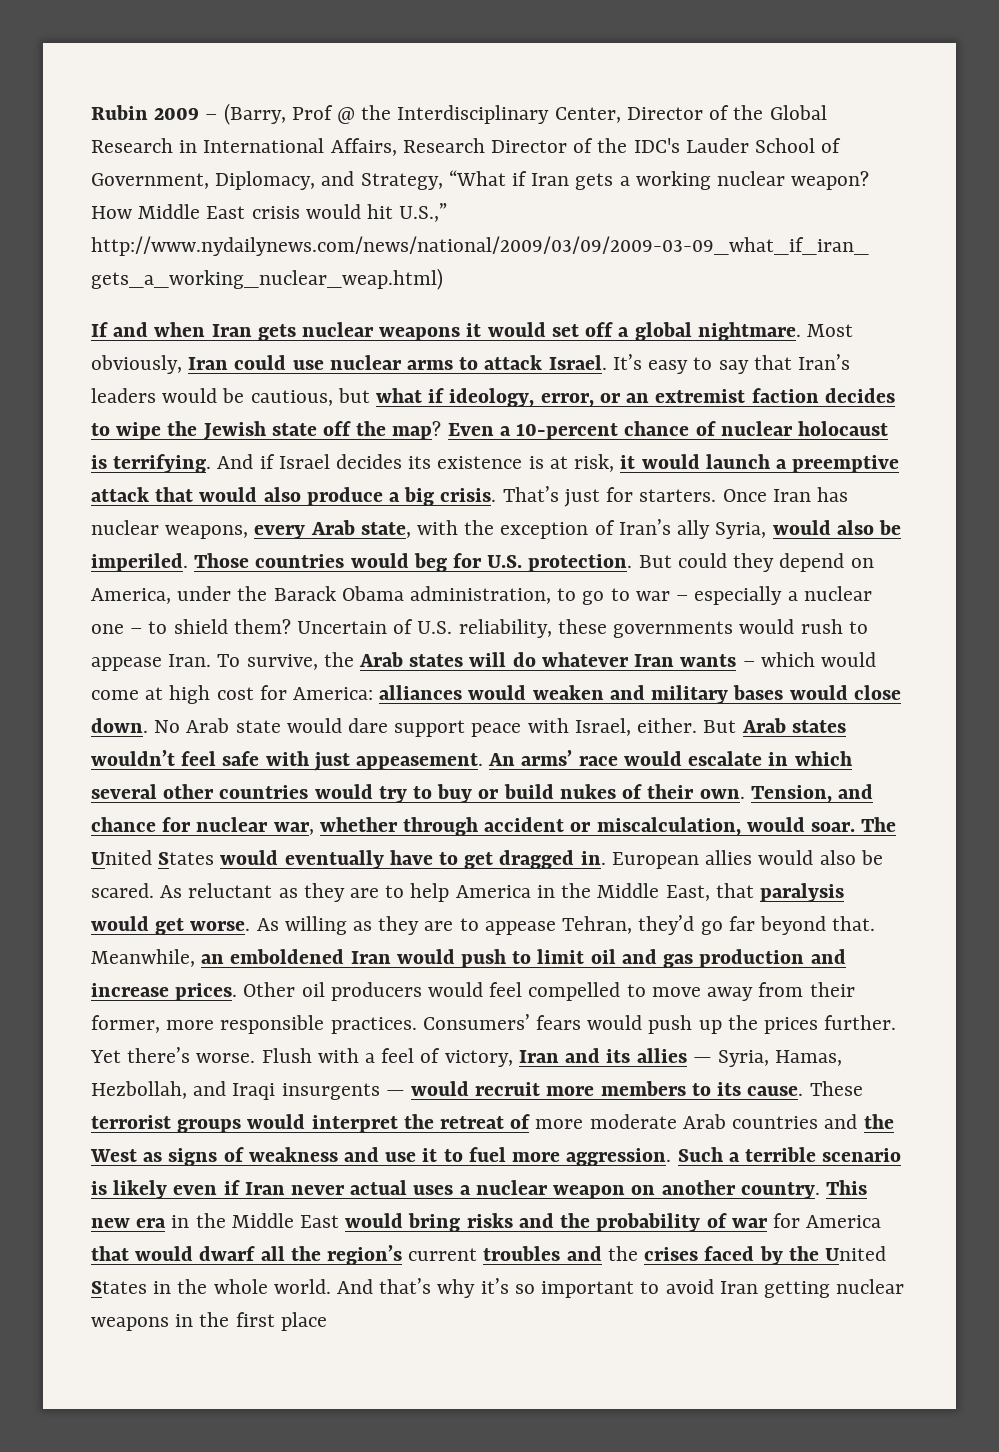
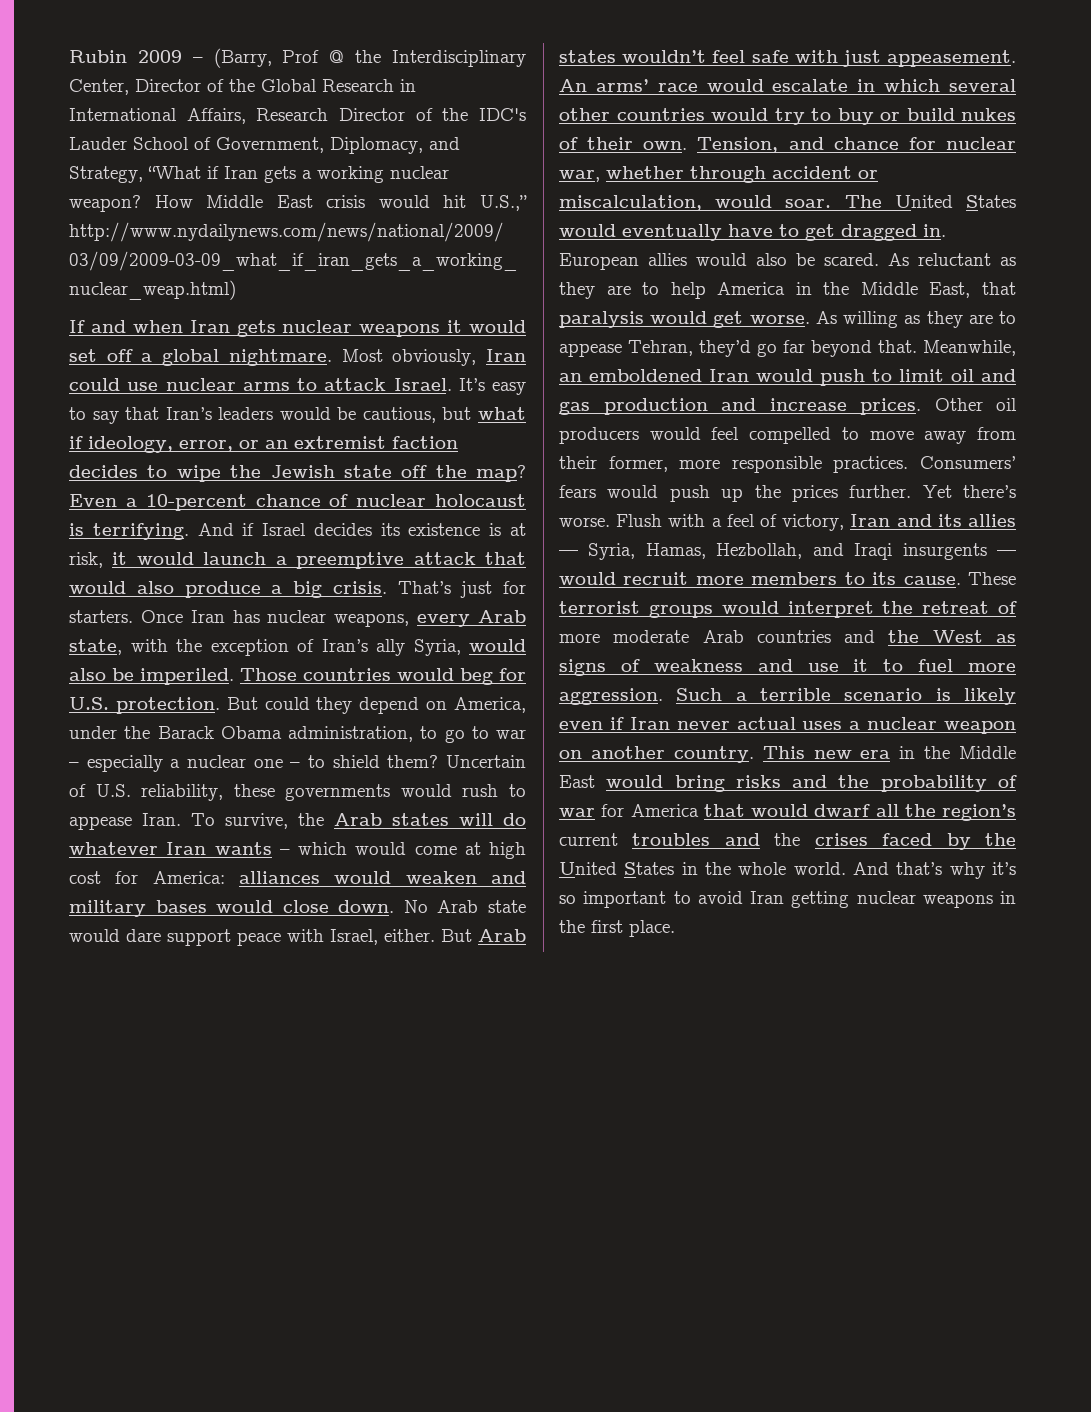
[280,1312,327,1331] place -> [629,920,675,937] place.

